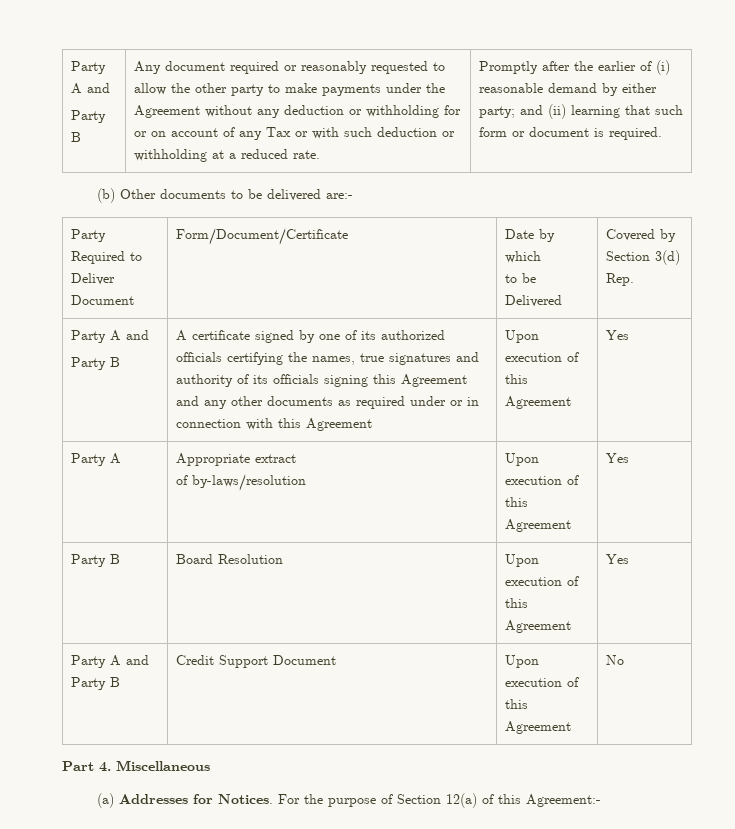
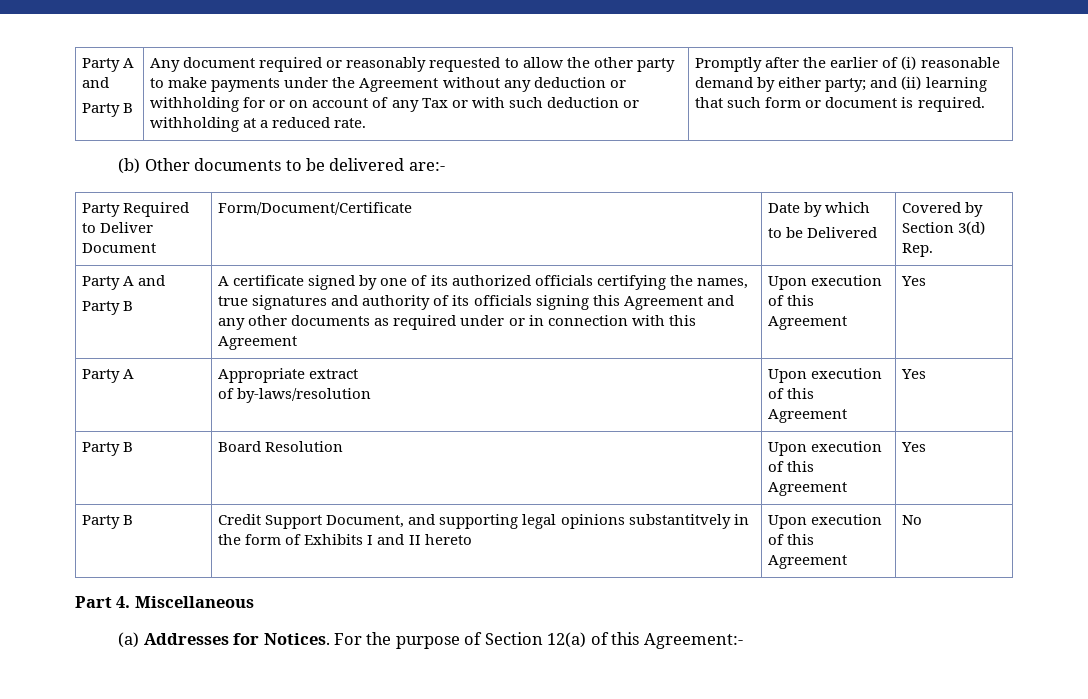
[109,655,149,666] [70,677,106,690] A and Party -> (121, 522) none
[272,655,336,665] Document -> [326,514,749,529] [218,534,472,545] Document, and supporting legal opinions substantitvely in the form of Exhibits I and II hereto

